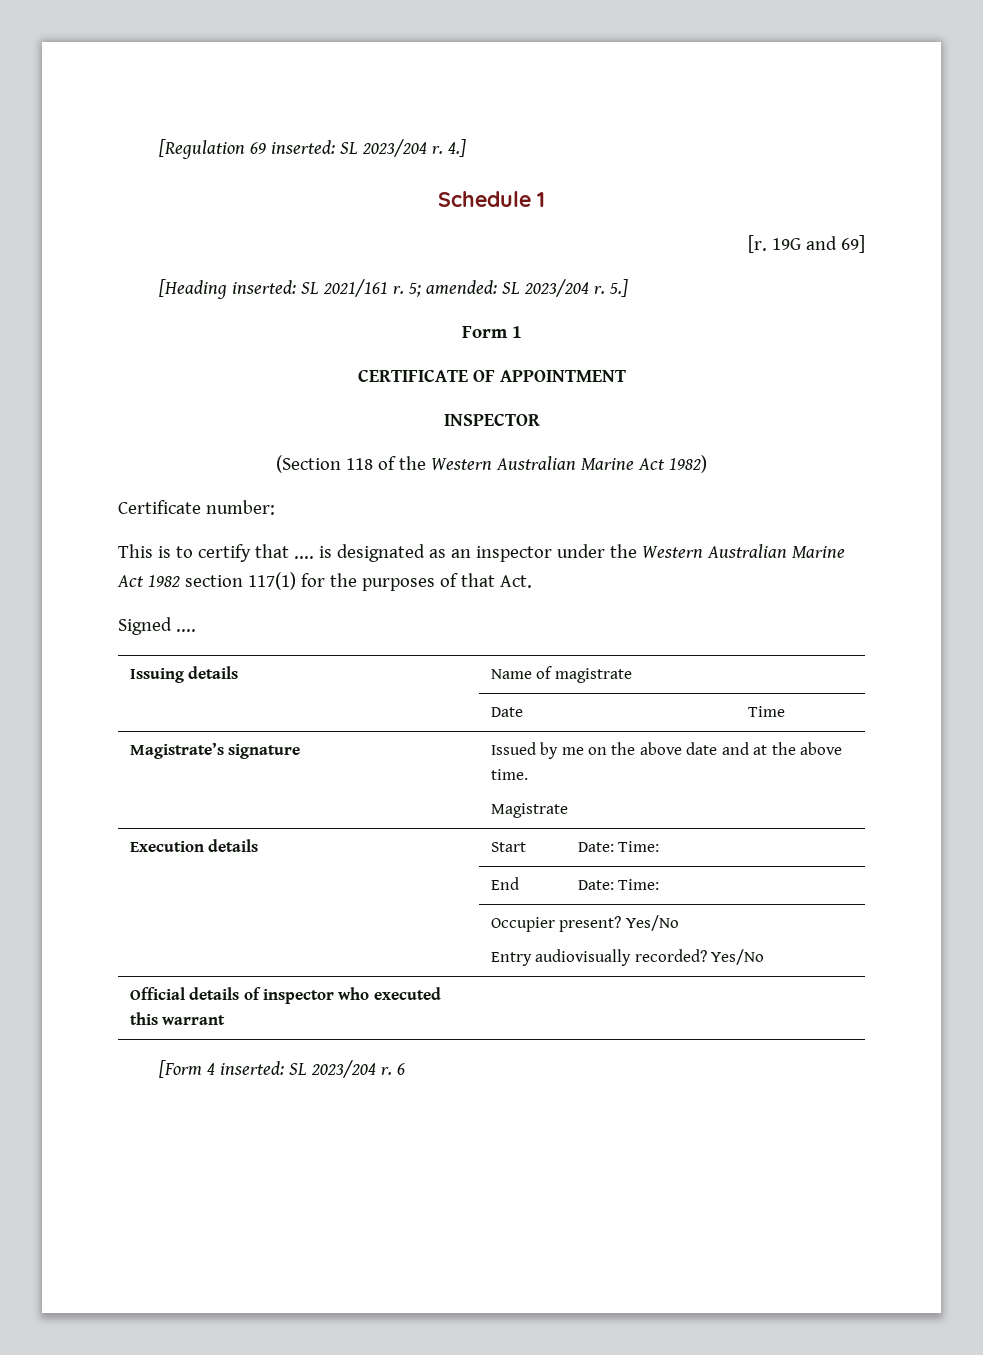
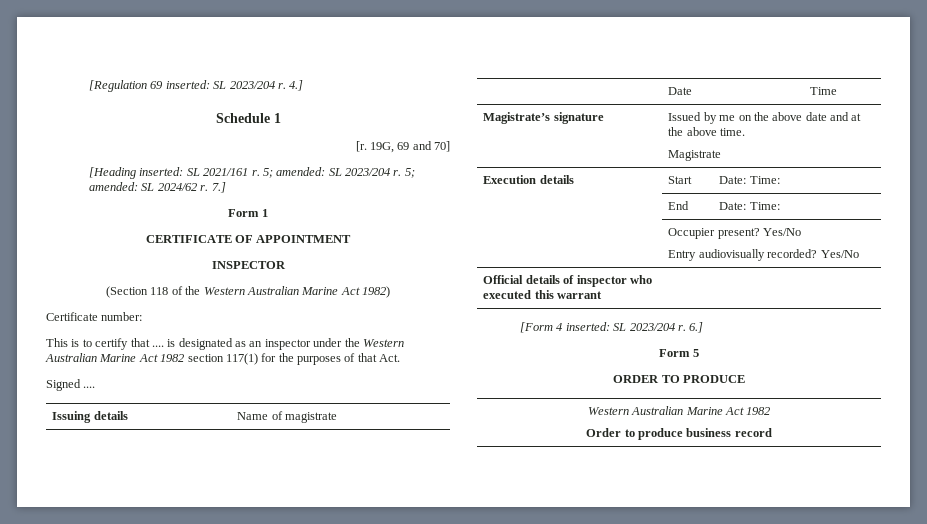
[772,235,865,253] 19G and 69] -> [369,141,450,153] 19G, 69 and 70]
[608,279,628,297] 5.] -> [404,168,415,178] [89,182,226,193] 5; amended: SL 2024/62 r. 7.]
[396,1063,405,1075] 6 -> [689,322,704,333] [659,349,699,357] [613,375,745,383] [587,406,771,415] [586,428,772,440] 6.] // Form 5 // ORDER TO PRODUCE // Western Australian Marine Act 1982 // Order to produce business record

